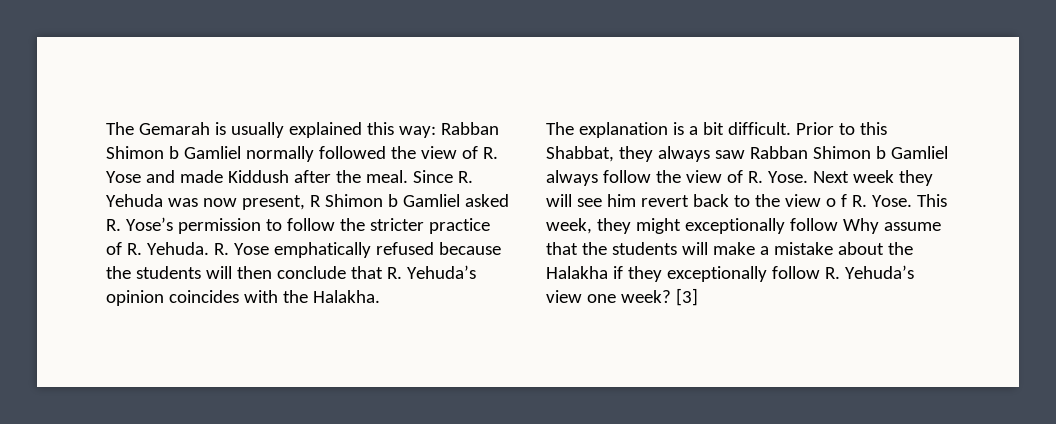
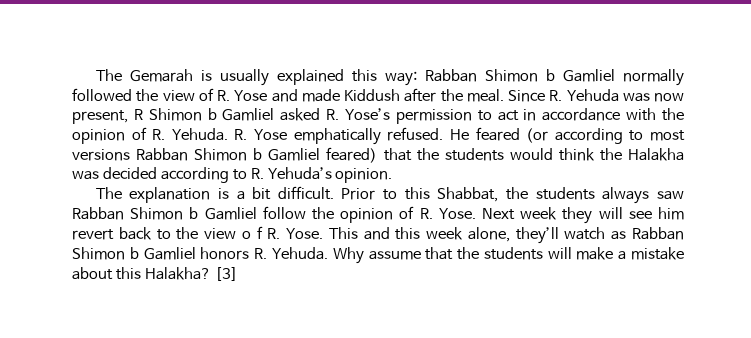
[286,218,490,234] follow the stricter practice -> [497,108,685,121] [72,129,125,144] act in accordance with the opinion
[375,242,501,255] [106,265,476,279] [106,290,380,306] refused because the students will then conclude that R. Yehuda’s opinion coincides with the Halakha. -> [387,127,685,144] [72,147,684,163] [72,167,393,183] refused. He feared (or according to most versions Rabban Shimon b Gamliel feared) that the students would think the Halakha was decided according to R. Yehuda’s opinion.
[618,146,653,162] they -> [506,187,595,200] the students
[546,170,722,186] always follow the view -> [262,206,394,223] follow the opinion
[546,218,838,234] week, they might exceptionally follow -> [363,227,684,244] [72,247,328,260] and this week alone, they’ll watch as Rabban Shimon b Gamliel honors R. Yehuda.
[887,242,913,255] [546,265,914,282] [546,290,671,303] the Halakha if they exceptionally follow R. Yehuda’s view one week? -> [115,267,211,280] this Halakha?

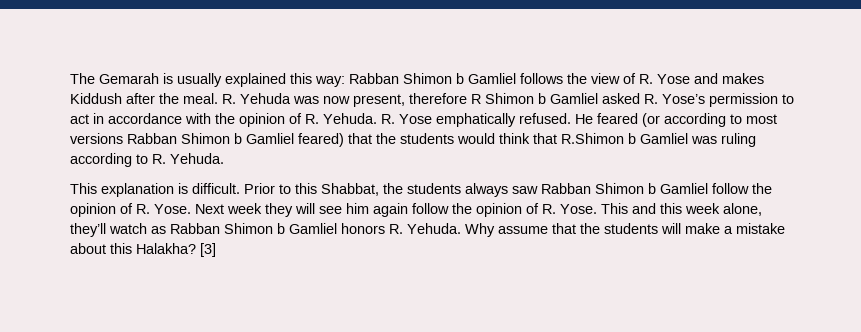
[623,69,685,86] [72,88,132,101] normally followed -> [520,73,563,84] follows
[301,89,340,102] made -> [722,73,764,84] makes
[508,90,546,102] Since -> (218, 98) none
(128, 117) none -> [409,93,467,104] therefore
[599,148,684,161] [72,167,393,183] [95,187,272,203] the Halakha was decided according to R. Yehuda’s opinion. // The explanation is a bit -> [533,133,756,147] [70,153,224,167] [70,183,188,197] that R.Shimon b Gamliel was ruling according to R. Yehuda. // This explanation is
[72,226,263,240] revert back to the view o f -> [373,203,539,217] again follow the opinion of

